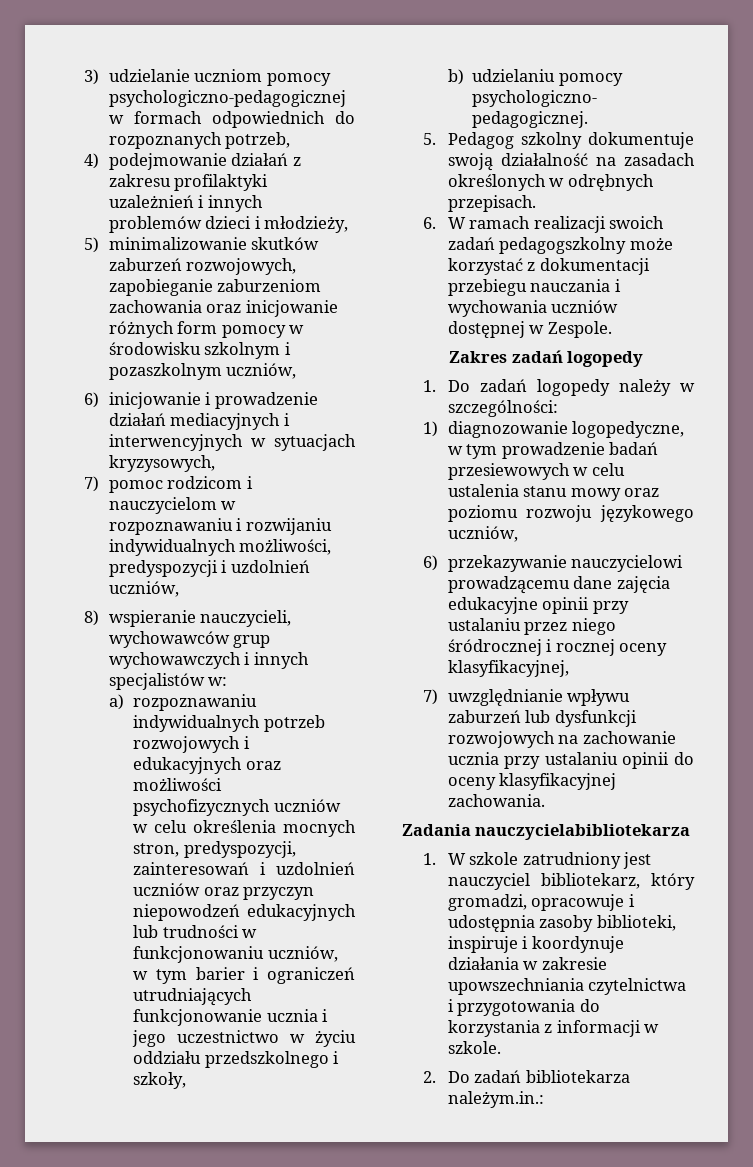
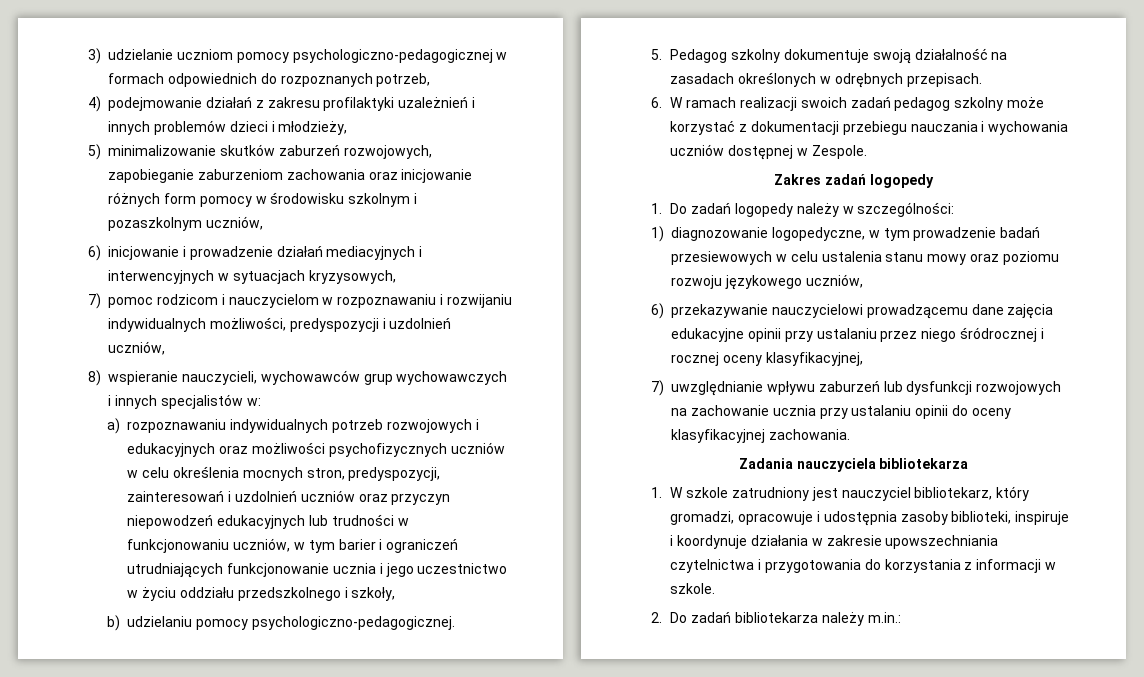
[499,237,627,254] pedagogszkolny -> [894,97,1004,111] pedagog szkolny
[475,824,691,840] nauczycielabibliotekarza -> [796,458,969,472] nauczyciela bibliotekarza
[447,1091,544,1108] należym.in.: -> [821,612,901,626] należy m.in.:

